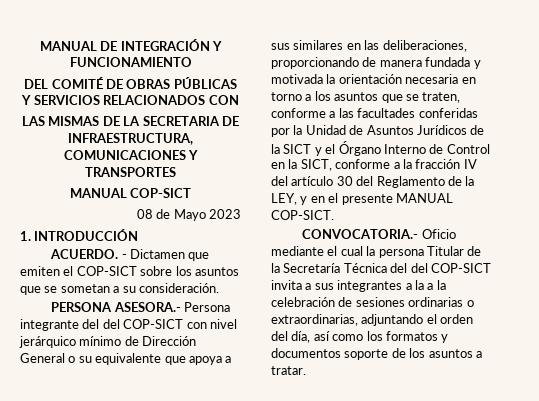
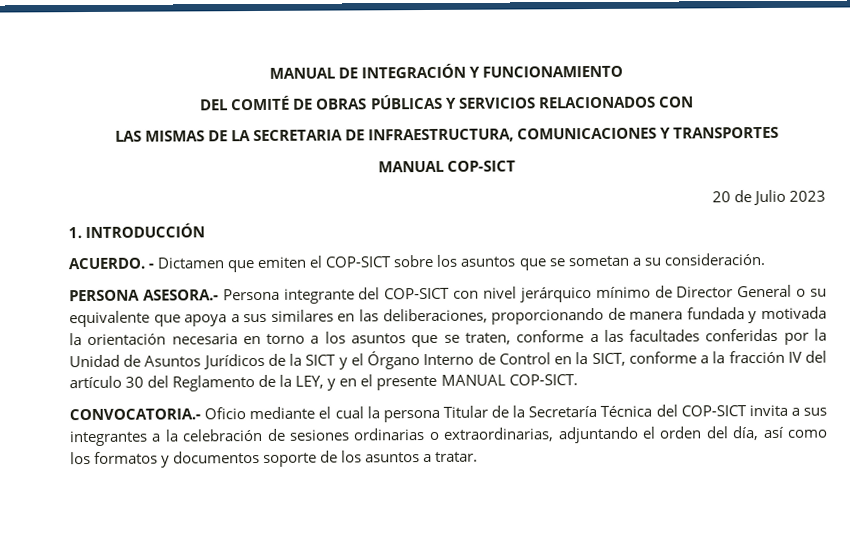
[136,209,206,221] 08 de Mayo -> [711,189,786,206] 20 de Julio
[102,319,120,329] del -> (381, 293) none
[142,336,197,346] Dirección -> [676,286,734,298] Director
[410,263,428,273] del -> (678, 410) none
[427,280,446,290] a la -> (179, 435) none

